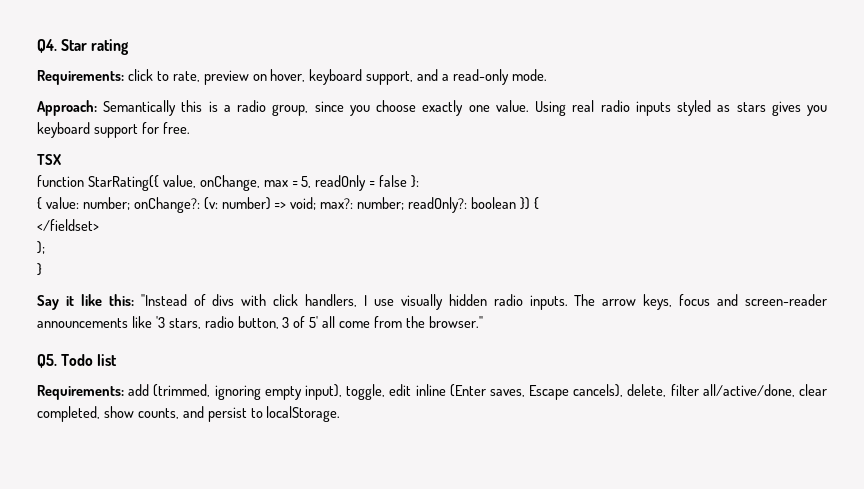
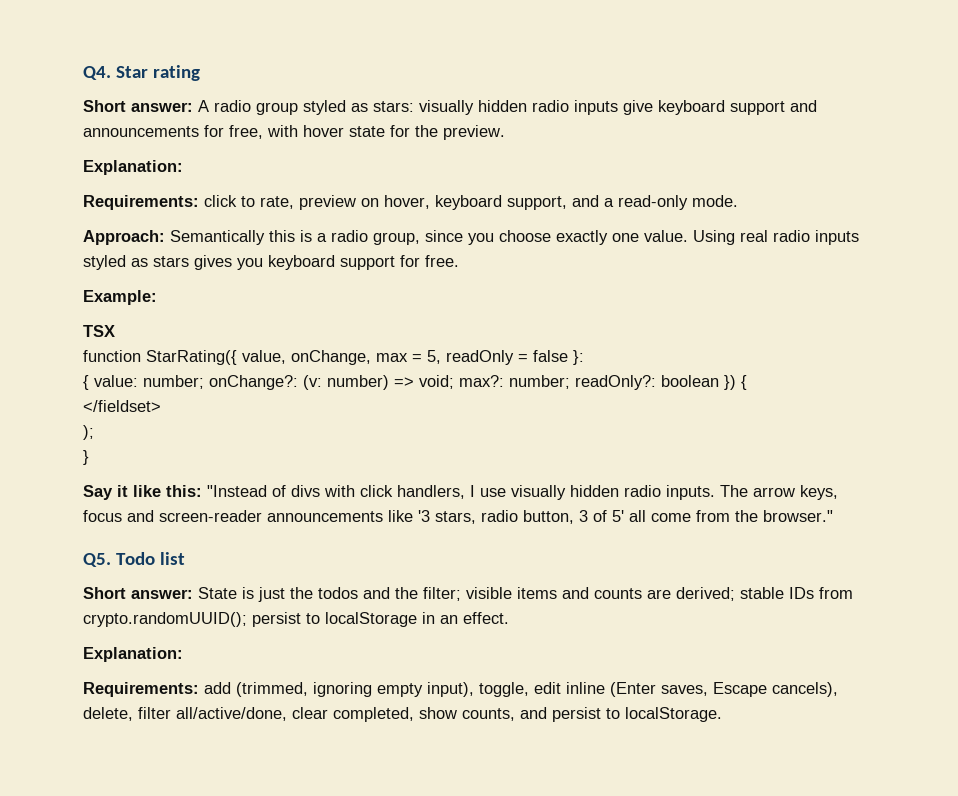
(130, 47) none -> [83,100,817,115] [83,125,505,140] [83,160,183,175] // Short answer: A radio group styled as stars: visually hidden radio inputs give keyboard support and announcements for free, with hover state for the preview. // Explanation:
(190, 128) none -> [83,290,157,305] // Example:
(118, 360) none -> [83,587,853,602] [83,612,509,627] [83,647,183,662] // Short answer: State is just the todos and the filter; visible items and counts are derived; stable IDs from crypto.randomUUID(); persist to localStorage in an effect. // Explanation:

